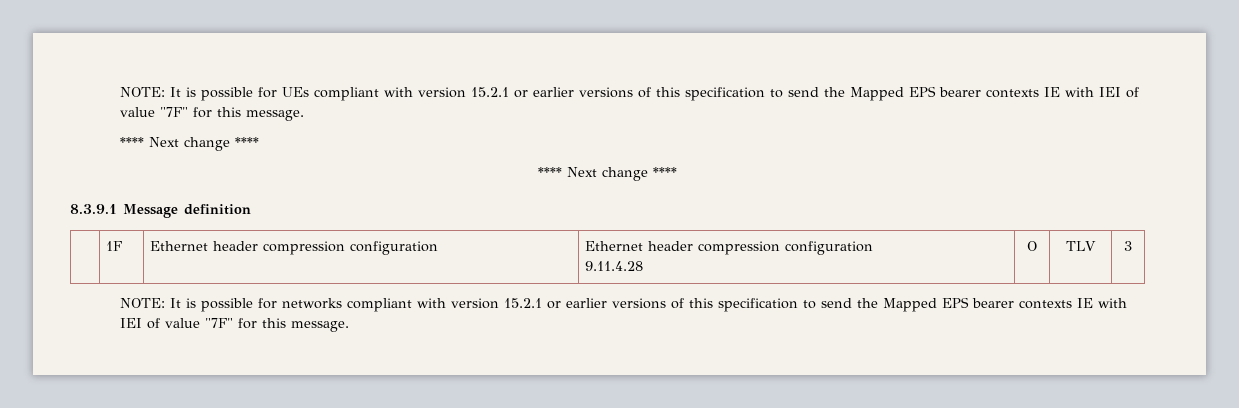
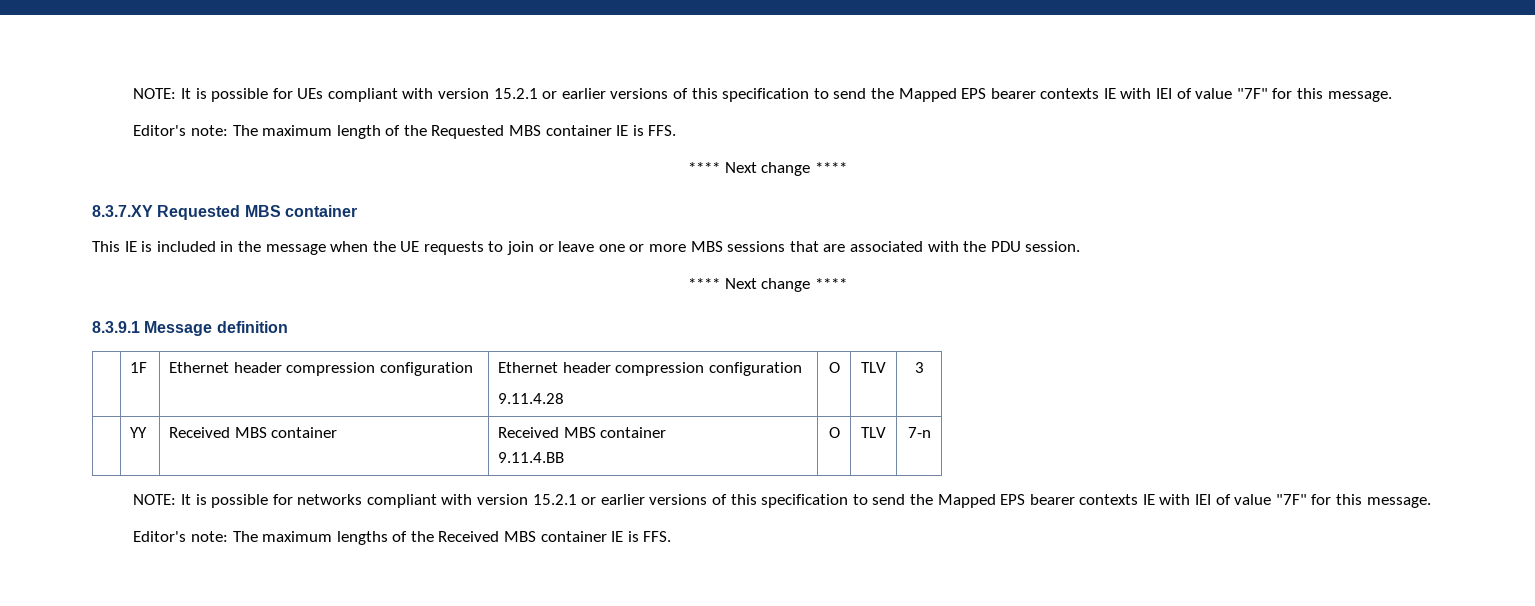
[120,137,260,151] **** Next change **** -> [133,125,677,139] [688,162,847,176] [92,205,357,220] [92,241,1081,255] Editor's note: The maximum length of the Requested MBS container IE is FFS. // **** Next change **** // 8.3.7.XY Requested MBS container // This IE is included in the message when the UE requests to join or leave one or more MBS sessions that are associated with the PDU session.
(1132, 246) none -> [130,427,148,438] [169,427,338,438] [498,427,667,438] [498,452,565,463] [828,427,840,438] [861,427,886,438] [907,427,931,438] // | YY | Received MBS container | Received MBS container // 9.11.4.BB | O | TLV | 7-n
(350, 326) none -> [133,531,672,545] // Editor's note: The maximum lengths of the Received MBS container IE is FFS.

